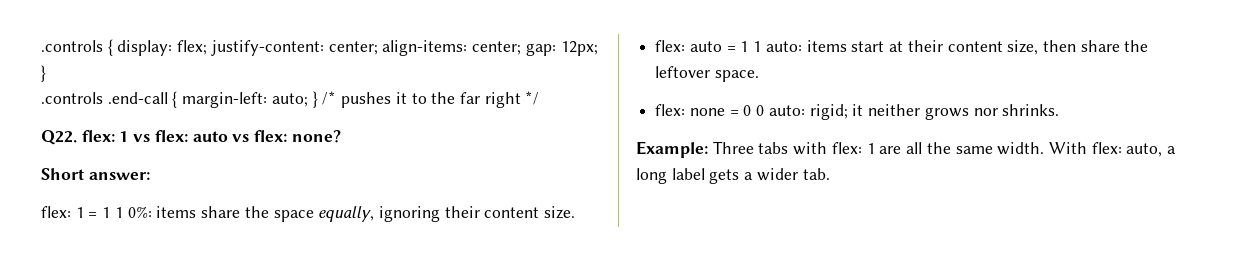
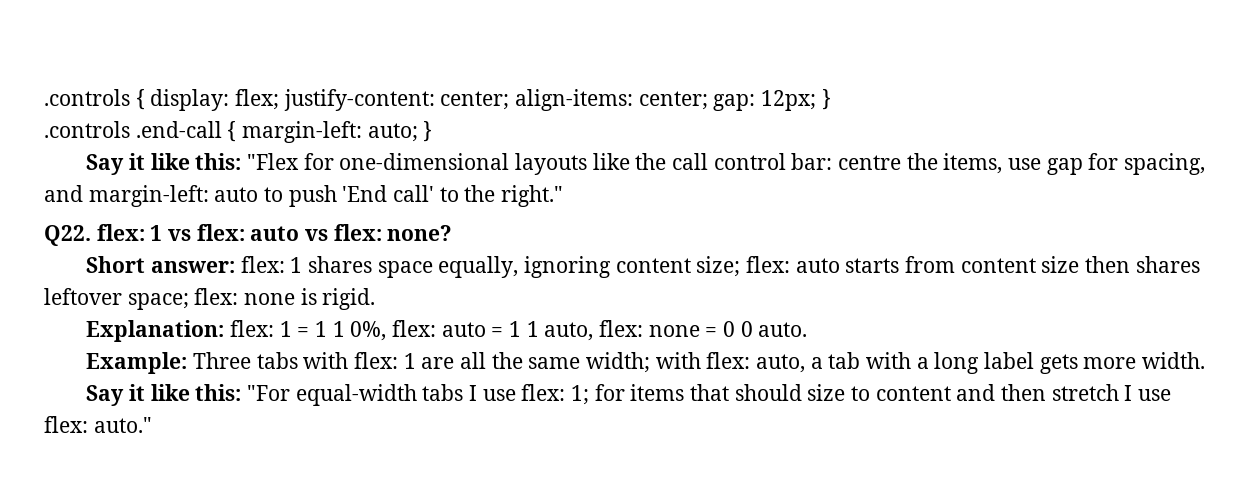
[322,91,540,108] /* pushes it to the far right */ -> [86,153,1205,175] [44,185,564,207] // Say it like this: "Flex for one-dimensional layouts like the call control bar: centre the items, use gap for spacing, and margin-left: auto to push 'End call' to the right."
(150, 176) // -> [240,256,1200,278] [44,288,376,310] [86,320,225,342] flex: 1 shares space equally, ignoring content size; flex: auto starts from content size then shares leftover space; flex: none is rigid. // Explanation:
[127,206,576,222] 0%: items share the space equally, ignoring their content size. // -> [350,321,387,341] 0%,
[765,40,1149,55] [655,66,759,82] auto: items start at their content size, then share the leftover space. // -> [544,322,594,341] auto,
[768,104,1060,120] auto: rigid; it neither grows nor shrinks. -> [758,322,808,337] auto.
[997,142,1087,155] width. With -> [585,352,701,373] width; with
[636,168,830,184] long label gets a wider tab. -> [828,352,1205,374] [86,384,1171,406] [44,416,152,433] tab with a long label gets more width. // Say it like this: "For equal-width tabs I use flex: 1; for items that should size to content and then stretch I use flex: auto."

